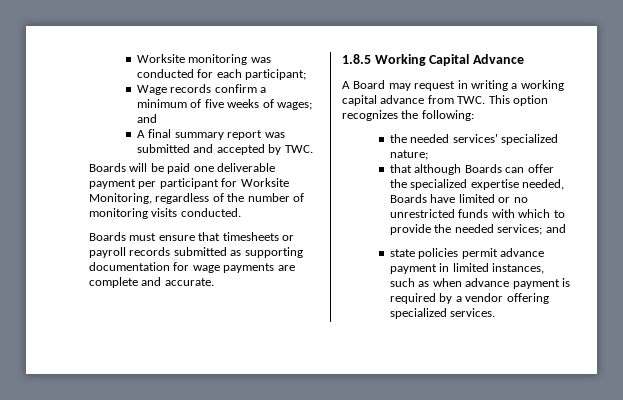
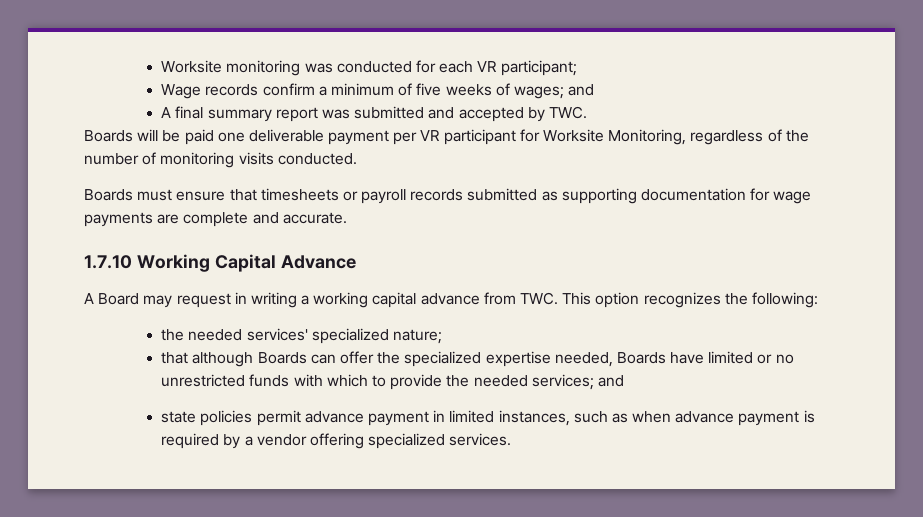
(242, 73) none -> [477,61,498,72] VR
(157, 185) none -> [420,130,441,141] VR
[342,54,371,64] 1.8.5 -> [84,255,132,269] 1.7.10

